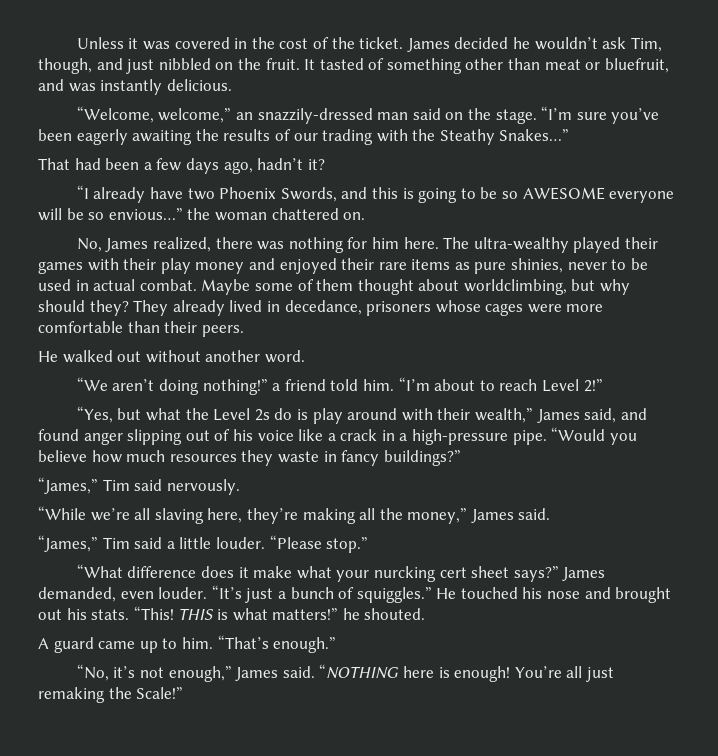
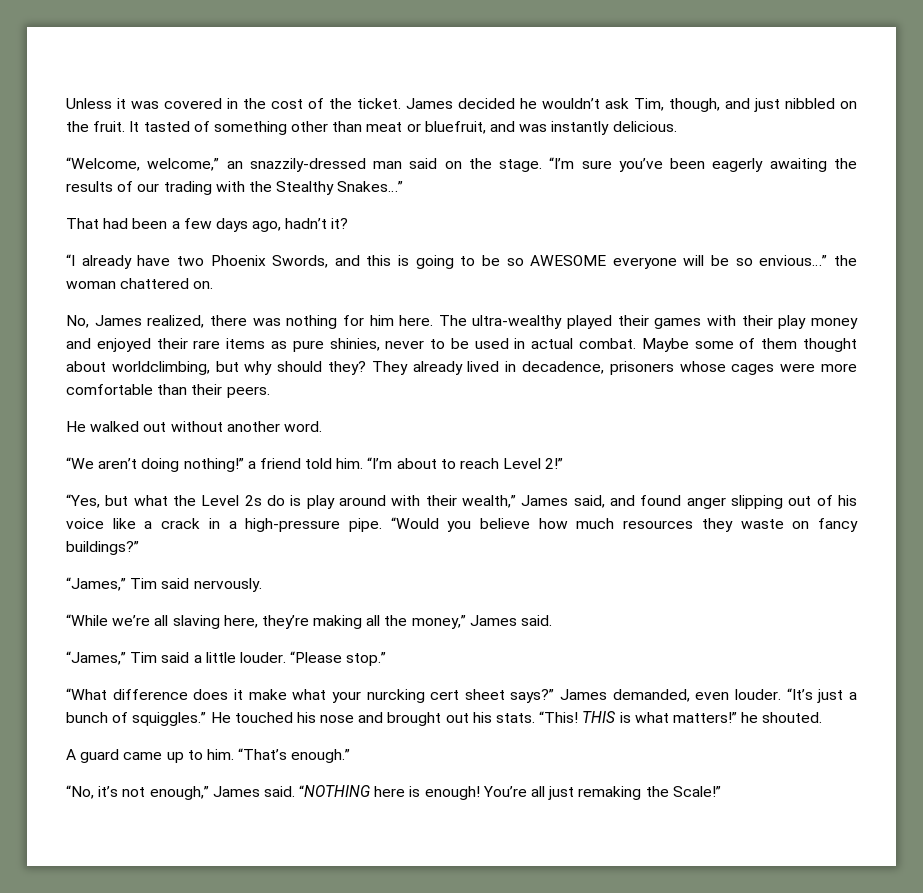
[439,129,495,145] Steathy -> [276,181,335,195] Stealthy
[284,300,362,315] decedance, -> [522,361,605,374] decadence,
[323,451,337,462] in -> [792,521,810,529] on

